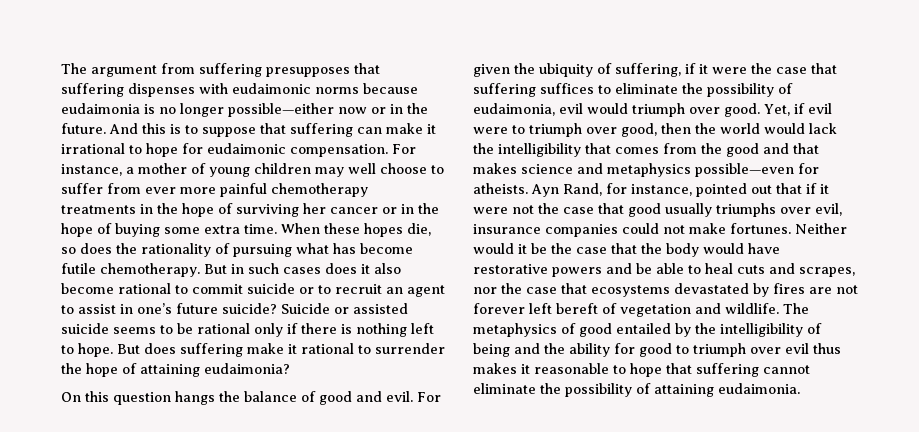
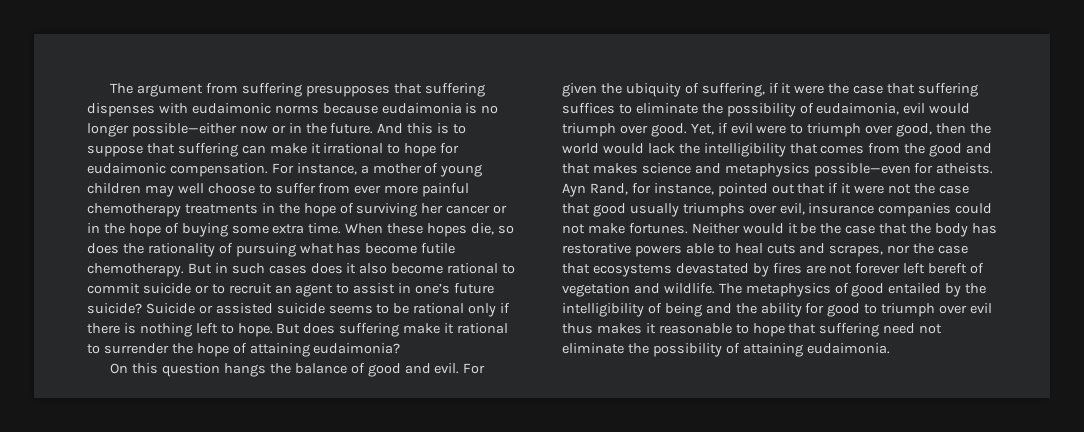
[703,243,780,254] [473,263,652,277] would have restorative powers and be -> [971,223,997,234] [562,243,682,257] has restorative powers
[763,365,810,374] cannot -> [883,323,943,334] need not

